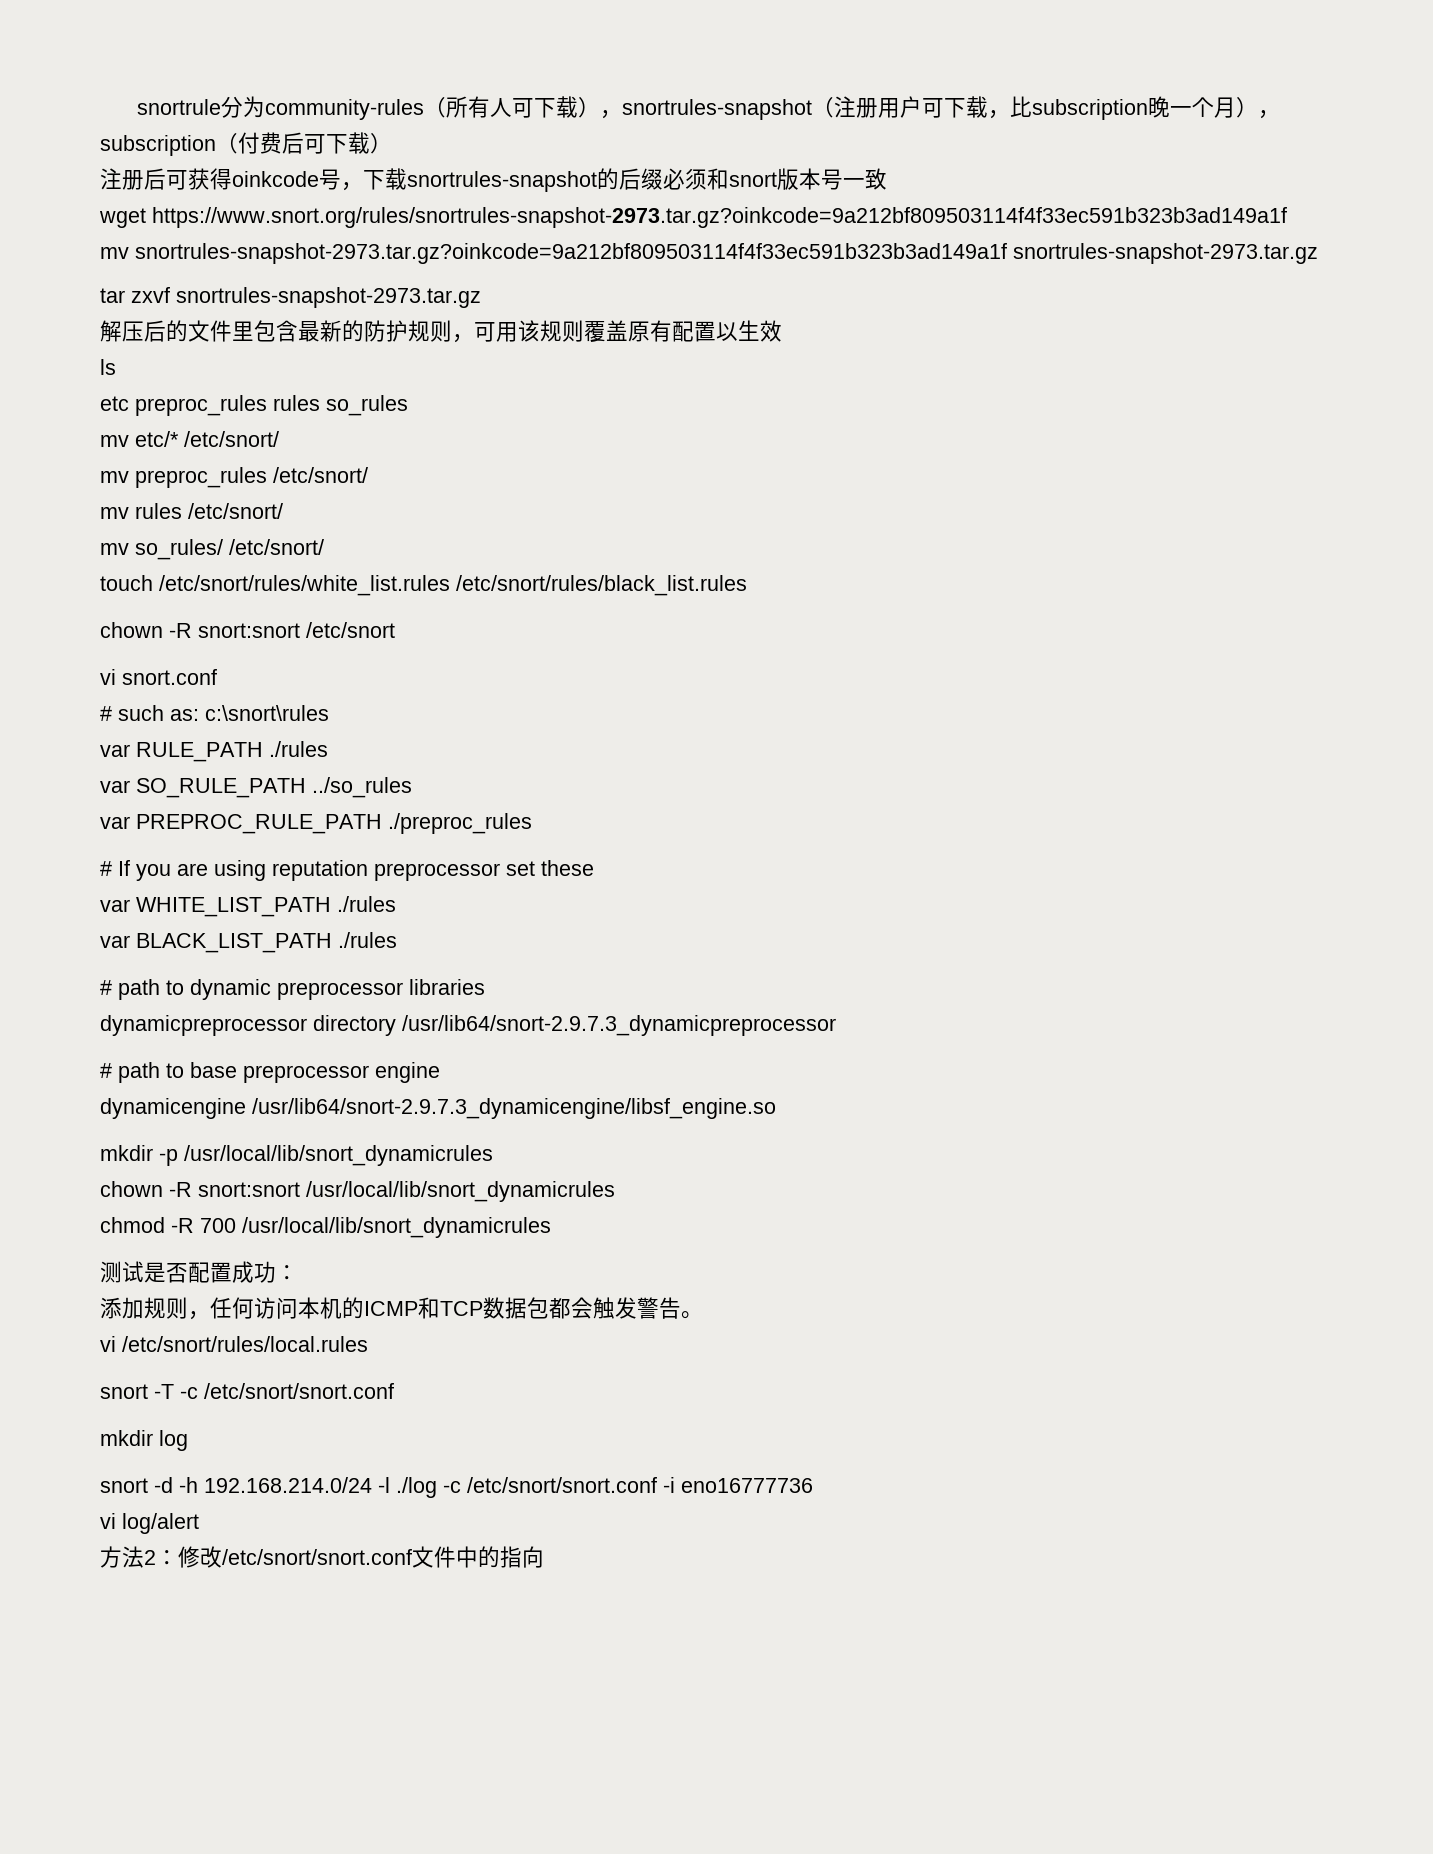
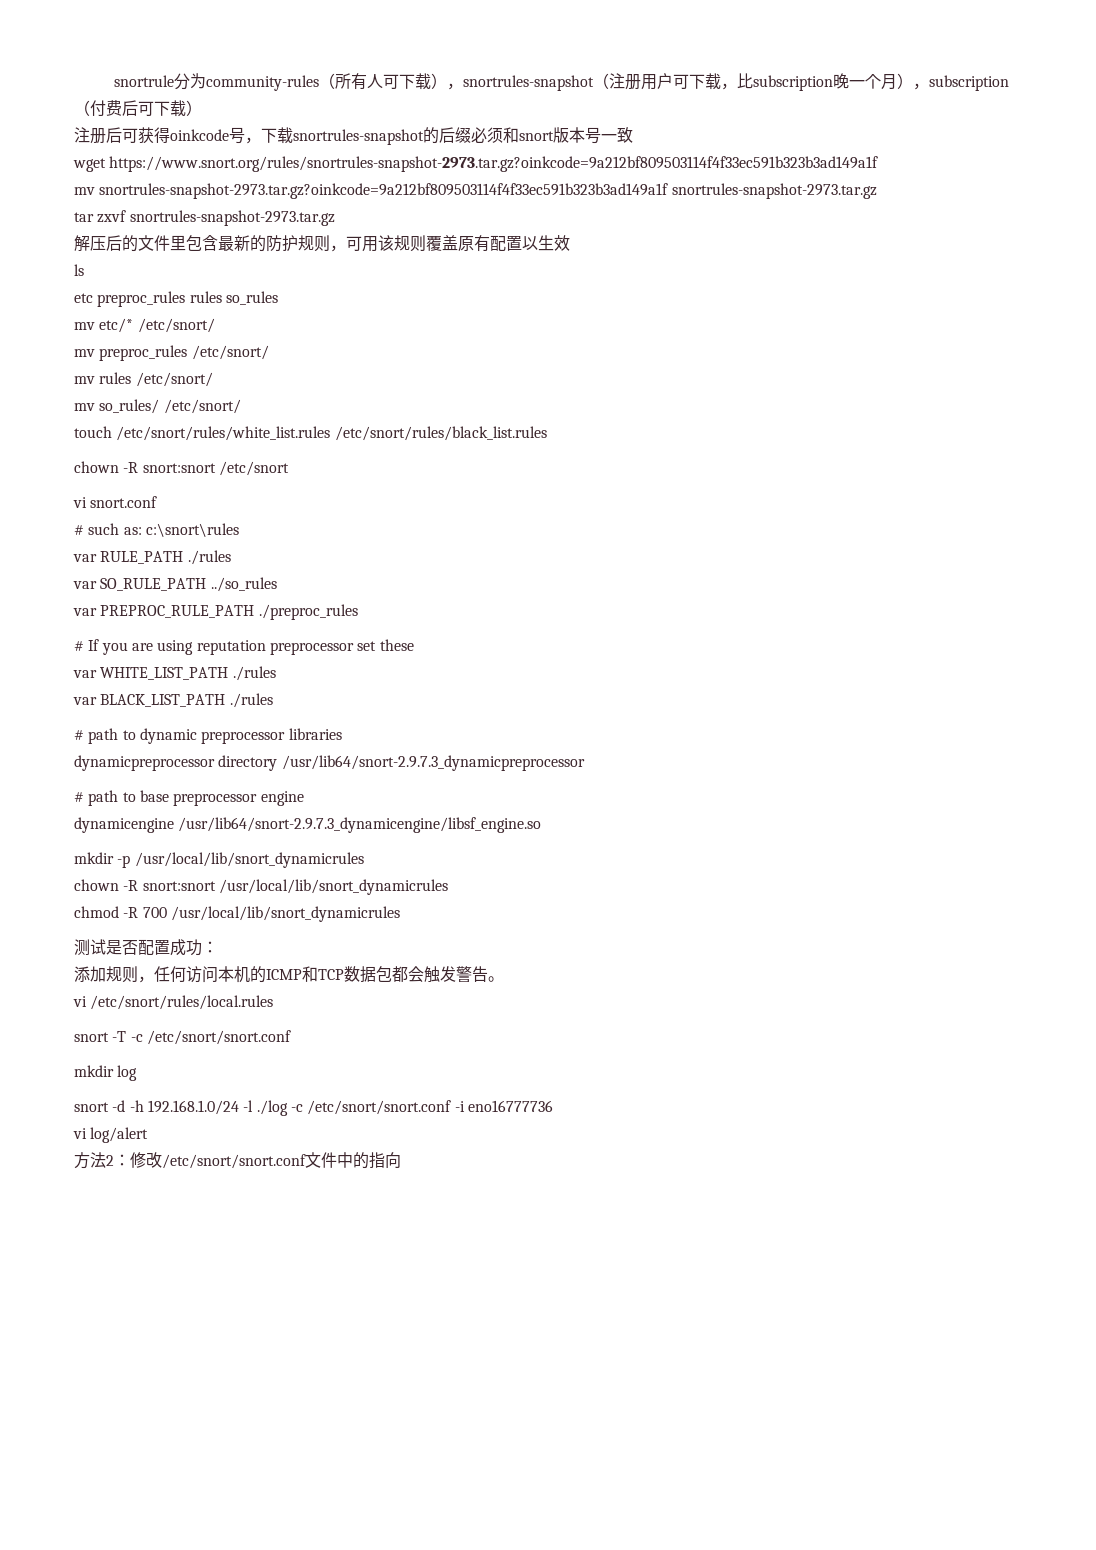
[204,1477,372,1493] 192.168.214.0/24 -> [147,1100,239,1115] 192.168.1.0/24

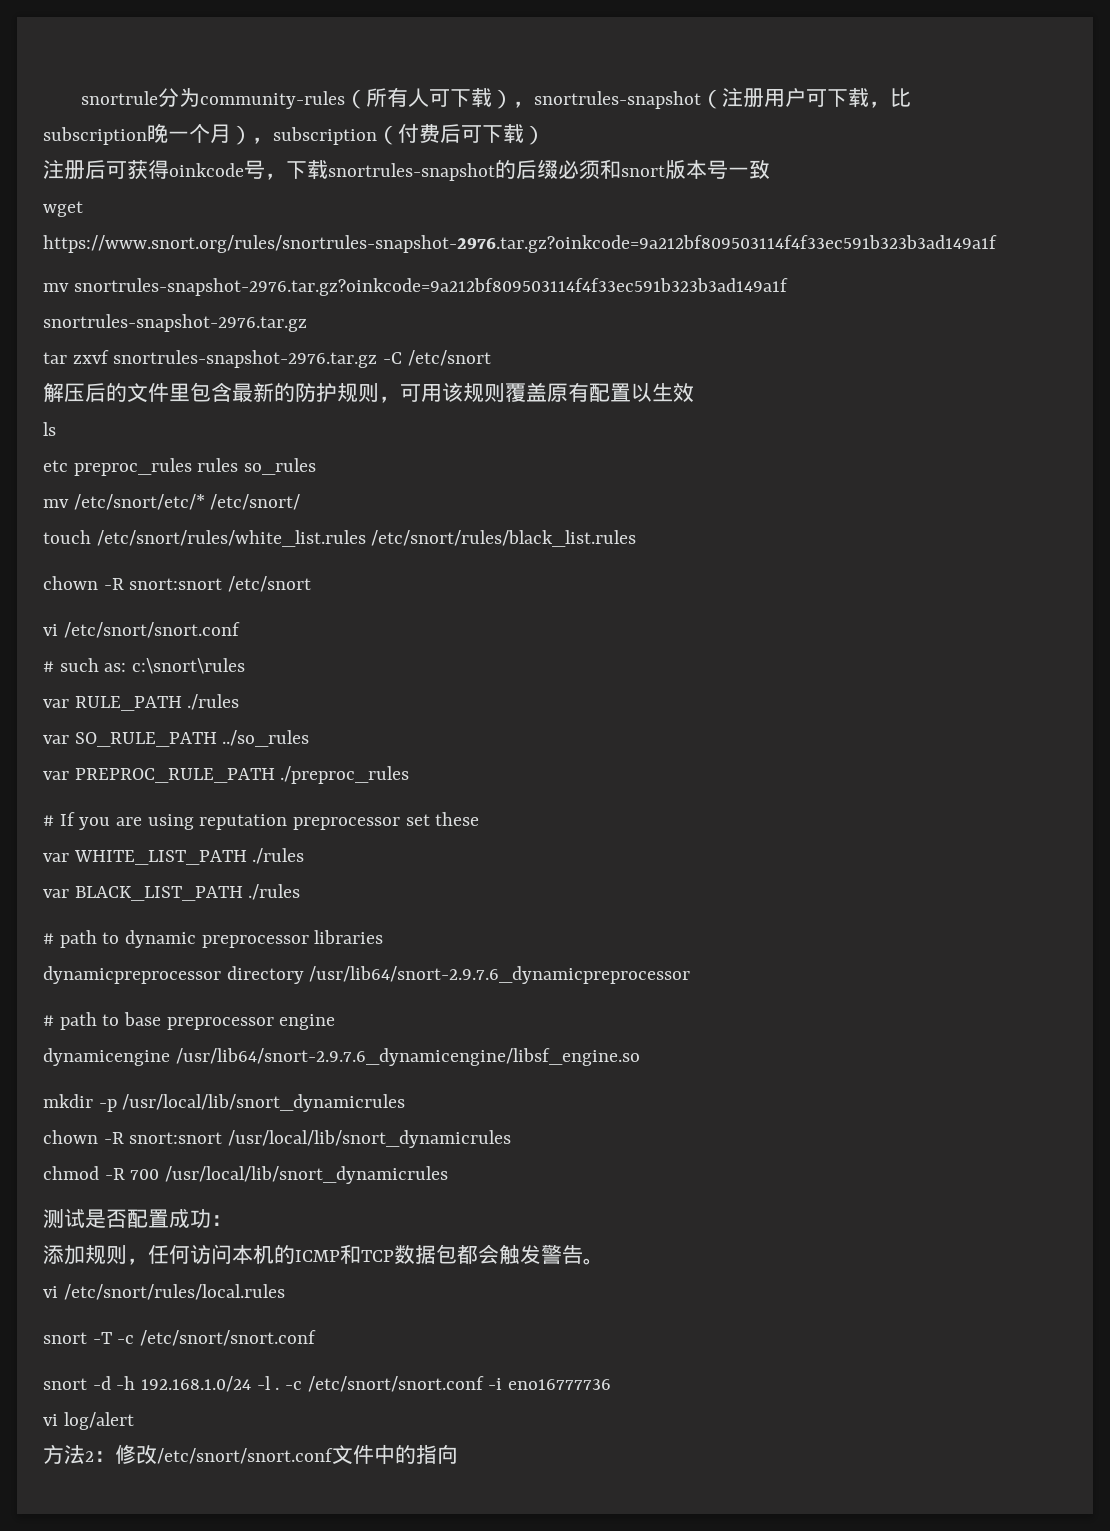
[109,156,879,172] [74,183,877,199] https://www.snort.org/rules/snortrules-snapshot-2973.tar.gz?oinkcode=9a212bf809503114f4f33ec591b323b3ad149a1f // mv snortrules-snapshot-2973.tar.gz?oinkcode=9a212bf809503114f4f33ec591b323b3ad149a1f snortrules-snapshot-2973.tar.gz -> [43,235,997,253] [43,278,788,296] [43,314,307,332] https://www.snort.org/rules/snortrules-snapshot-2976.tar.gz?oinkcode=9a212bf809503114f4f33ec591b323b3ad149a1f // mv snortrules-snapshot-2976.tar.gz?oinkcode=9a212bf809503114f4f33ec591b323b3ad149a1f snortrules-snapshot-2976.tar.gz
[129,210,335,226] snortrules-snapshot-2973.tar.gz -> [113,350,491,368] snortrules-snapshot-2976.tar.gz -C /etc/snort
[99,318,215,333] [74,345,269,361] [74,372,213,387] [74,399,160,414] etc/* /etc/snort/ // mv preproc_rules /etc/snort/ // mv rules /etc/snort/ // mv so_rules/ -> [73,494,205,510] /etc/snort/etc/*
[90,496,158,508] snort.conf -> [63,622,240,638] /etc/snort/snort.conf
[281,755,585,771] /usr/lib64/snort-2.9.7.3_dynamicpreprocessor -> [309,966,691,984] /usr/lib64/snort-2.9.7.6_dynamicpreprocessor
[178,817,542,833] /usr/lib64/snort-2.9.7.3_dynamicengine/libsf_engine.so -> [175,1048,640,1066] /usr/lib64/snort-2.9.7.6_dynamicengine/libsf_engine.so
[74,1065,138,1081] // mkdir log -> (317, 1338) none
[256,1100,288,1116] ./log -> [275,1387,280,1390] .

